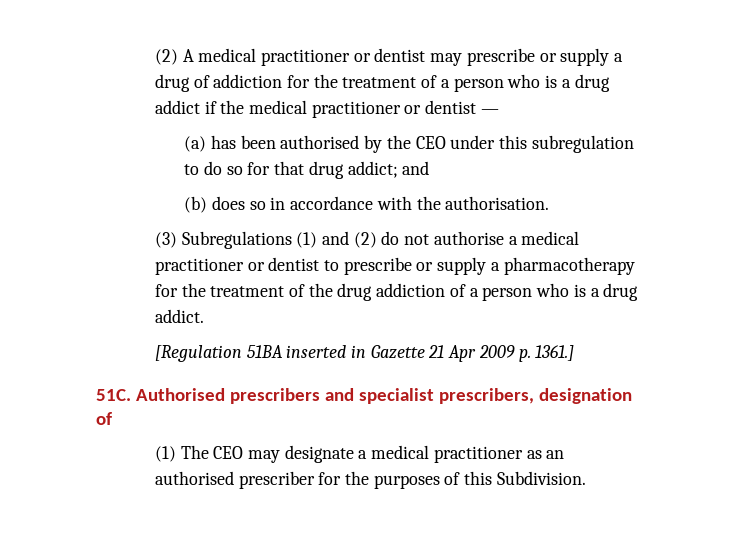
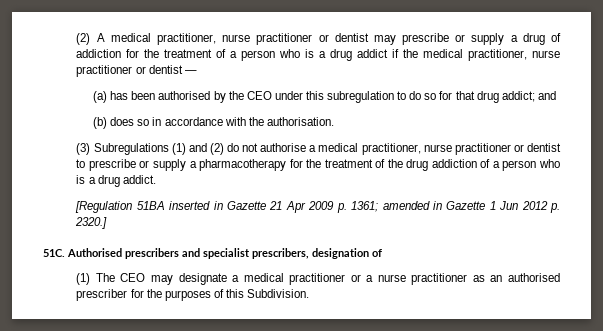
(257, 55) none -> [156,33,251,45] practitioner, nurse
(307, 107) none -> [468,49,560,61] practitioner, nurse
(580, 238) none -> [361,143,452,155] practitioner, nurse
[535,345,575,361] 1361.] -> [351,201,560,213] [75,217,108,229] 1361; amended in Gazette 1 Jun 2012 p. 2320.]
(523, 454) none -> [350,273,468,285] or a nurse practitioner

